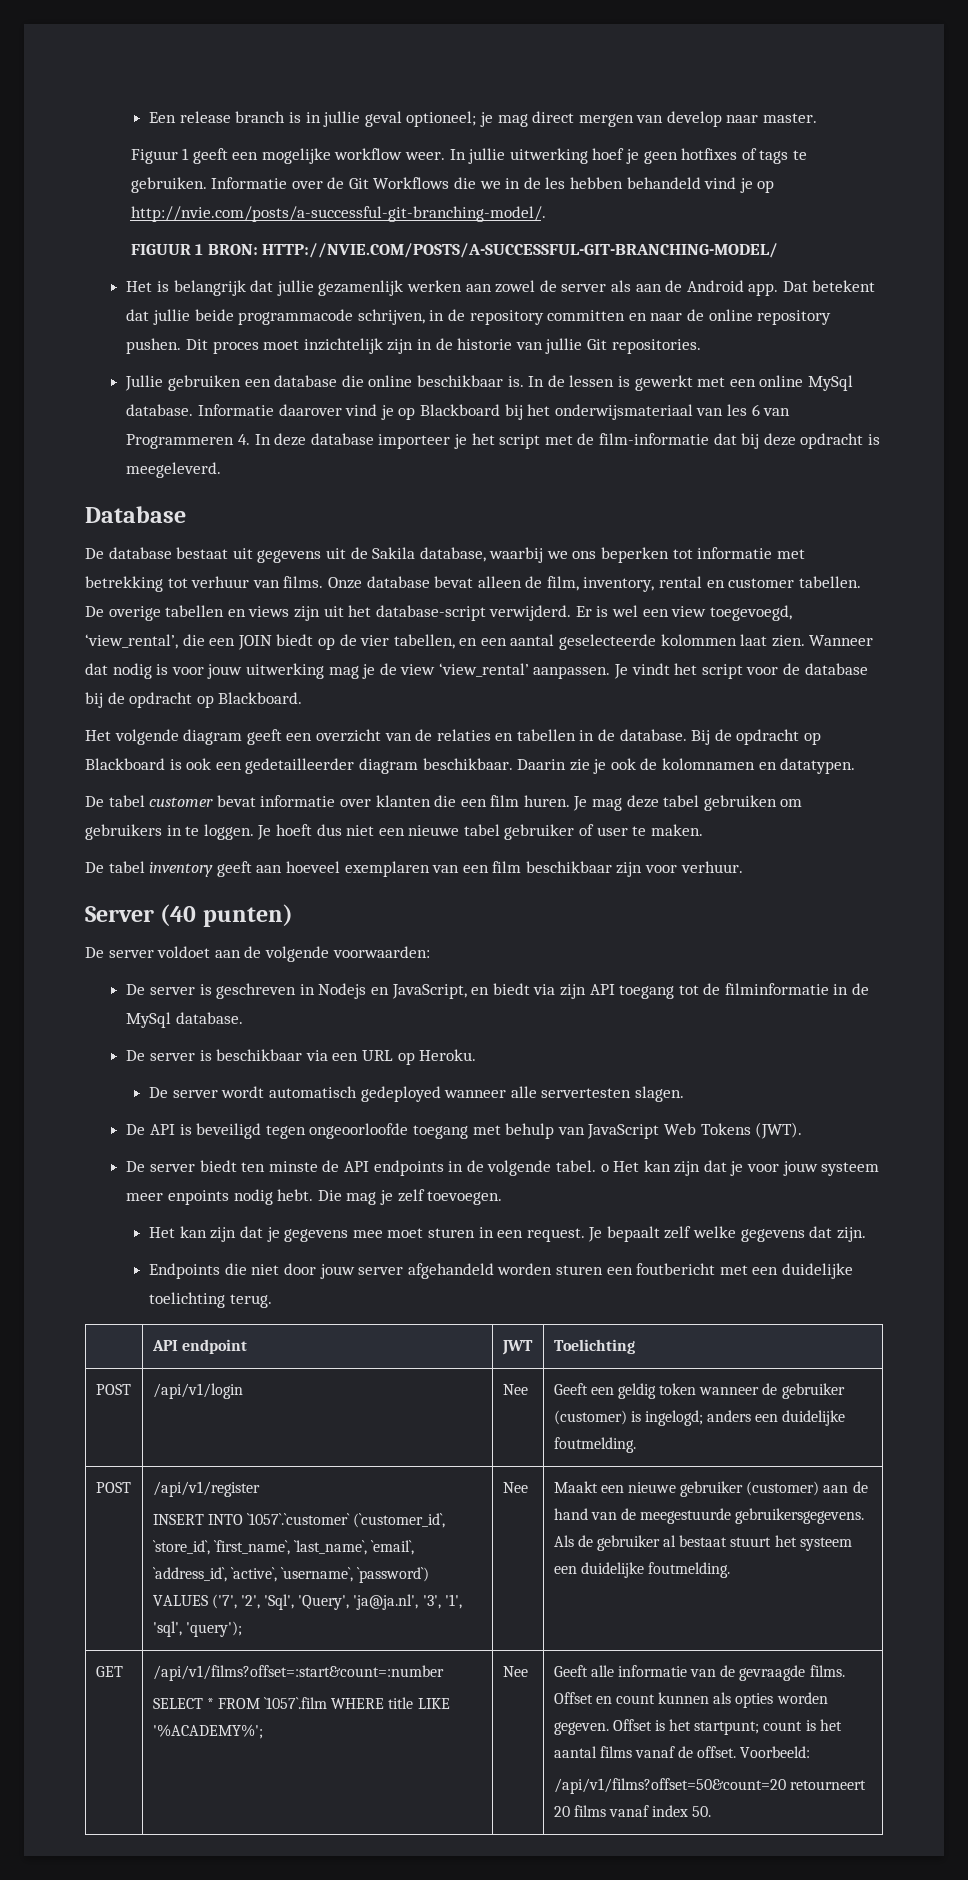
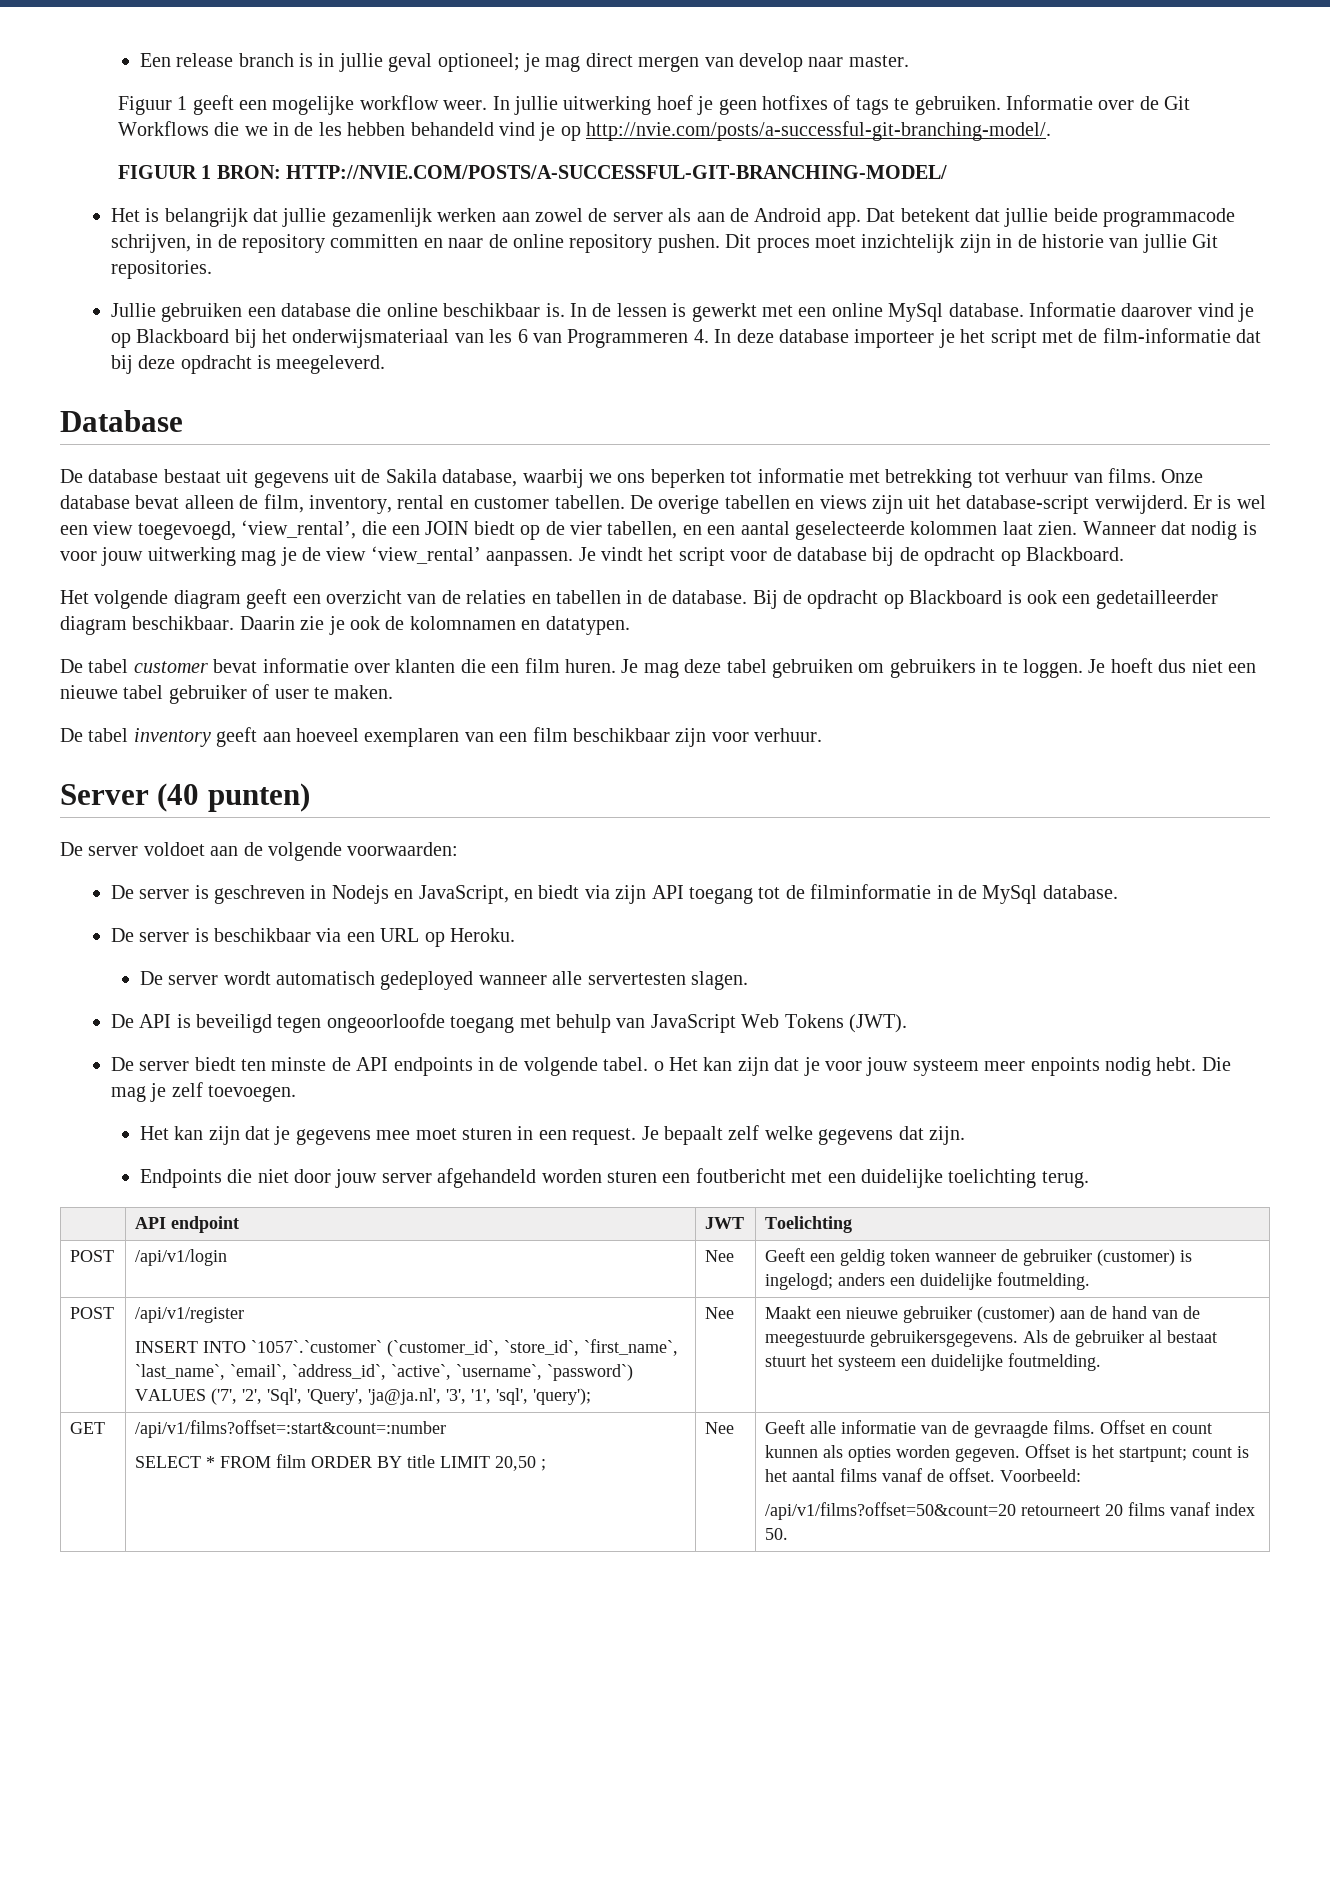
[264,1697,450,1709] [152,1724,263,1739] `1057`.film WHERE title LIKE '%ACADEMY%'; -> [276,1454,547,1471] film ORDER BY title LIMIT 20,50 ;

